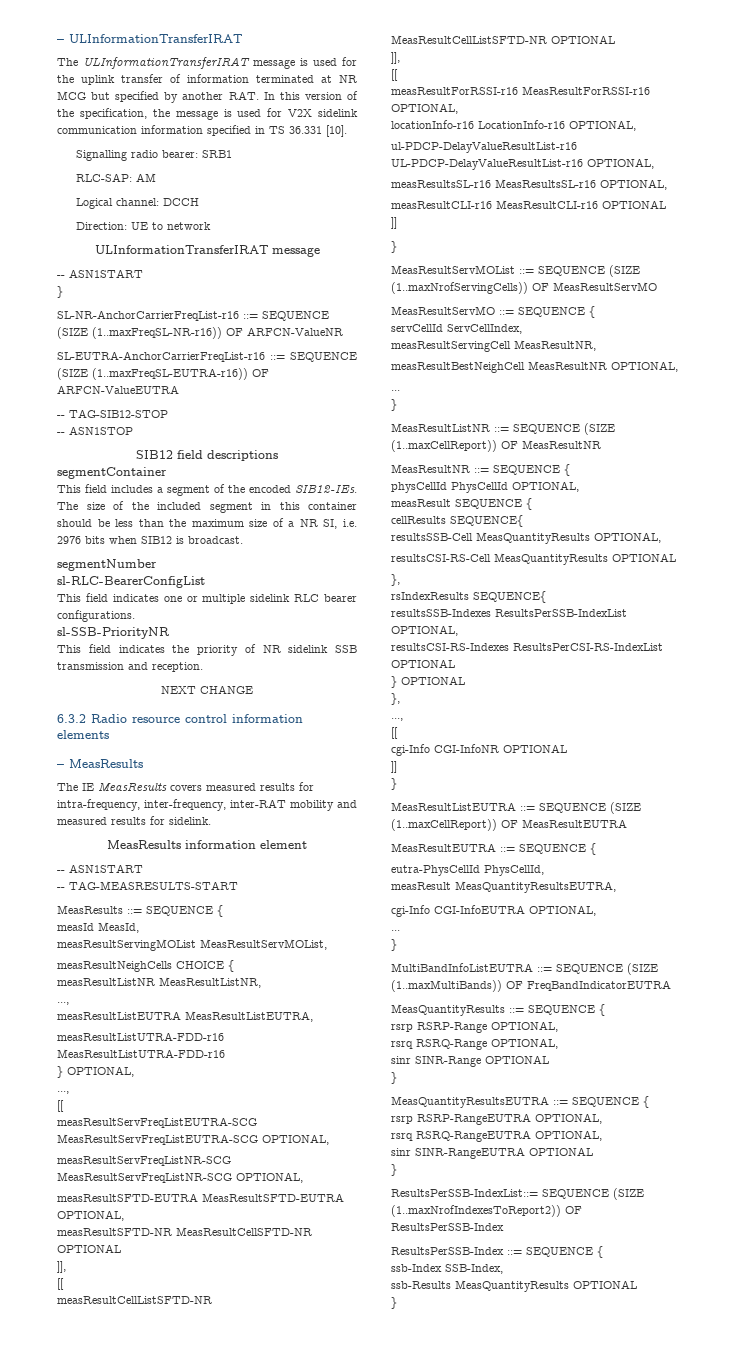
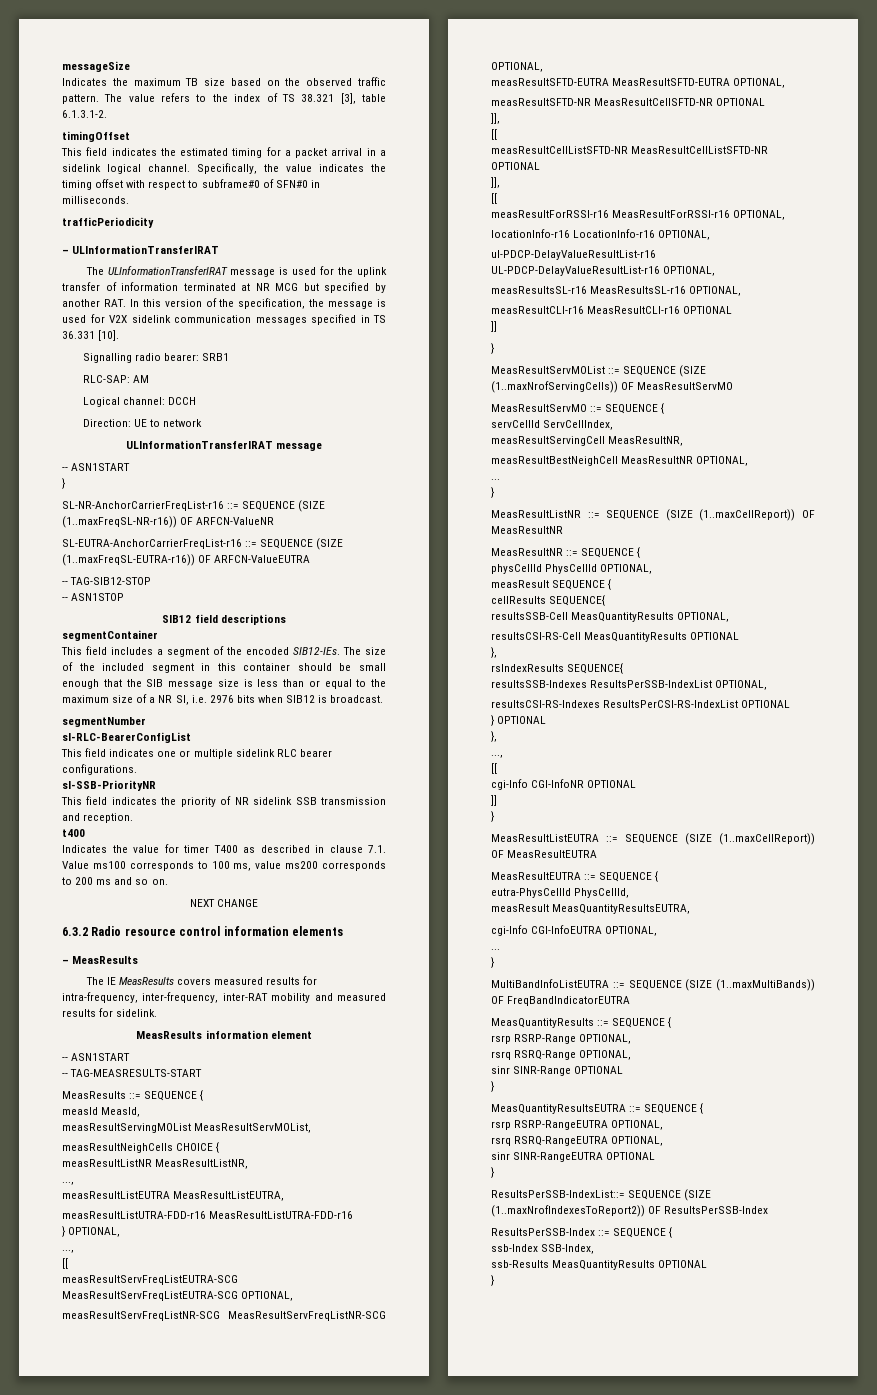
(57, 41) none -> [62,61,130,72] [62,77,386,86] [62,93,387,104] [62,110,107,118] [62,131,130,142] [61,147,386,158] [62,163,386,174] [62,179,320,190] [62,196,129,204] [62,217,154,228] messageSize // Indicates the maximum TB size based on the observed traffic pattern. The value refers to the index of TS 38.321 [3], table 6.1.3.1-2. // timingOffset // This field indicates the estimated timing for a packet arrival in a sidelink logical channel. Specifically, the value indicates the timing offset with respect to subframe#0 of SFN#0 in milliseconds. // trafficPeriodicity //
[141,125,203,134] information -> [255,317,307,325] messages
[115,519,164,527] less than -> [358,663,386,671] [62,679,367,689] small enough that the SIB message size is less than or equal to
(203, 667) none -> [62,829,85,837] [62,844,386,853] [62,861,386,871] [62,877,168,885] // t400 // Indicates the value for timer T400 as described in clause 7.1. Value ms100 corresponds to 100 ms, value ms200 corresponds to 200 ms and so on.

